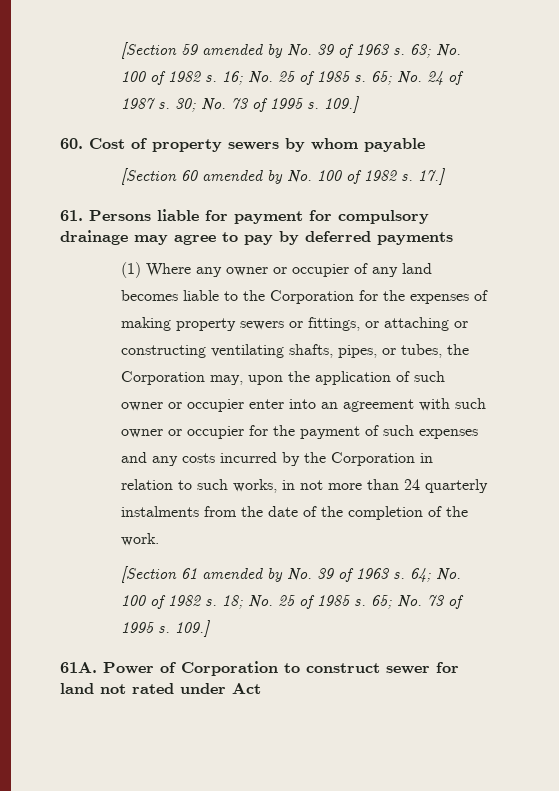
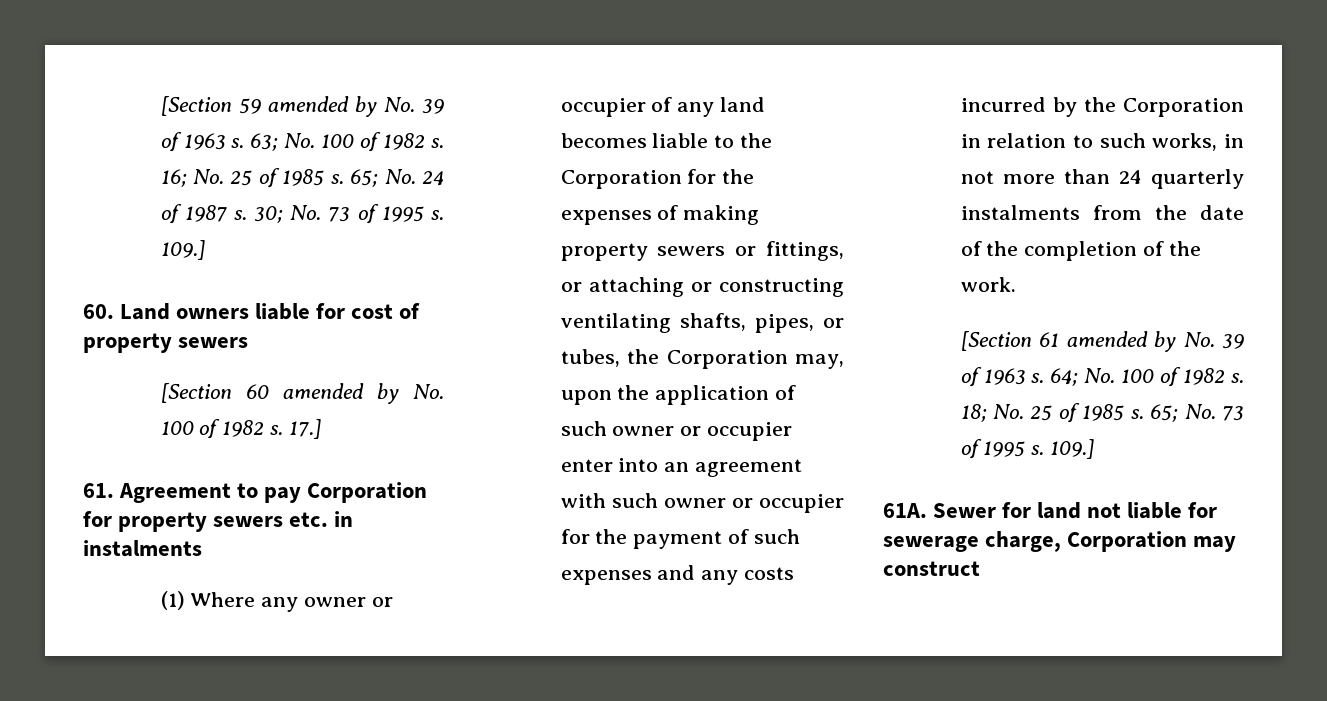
[89,138,125,149] Cost -> [120,303,394,320] Land owners liable for cost
[285,138,425,152] by whom payable -> (249, 342) none
[89,209,429,224] [60,230,453,245] Persons liable for payment for compulsory drainage may agree to pay by deferred payments -> [119,482,428,503] [83,511,354,532] [83,540,202,557] Agreement to pay Corporation for property sewers etc. in instalments
[103,661,459,676] [60,683,261,694] Power of Corporation to construct sewer for land not rated under Act -> [933,502,1218,519] [883,531,1237,552] [883,561,980,576] Sewer for land not liable for sewerage charge, Corporation may construct

